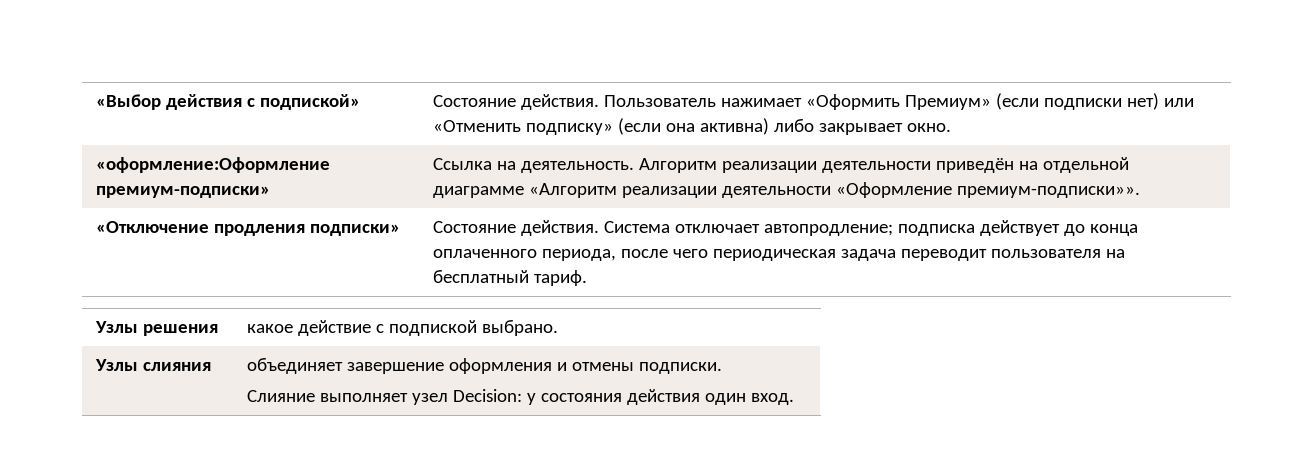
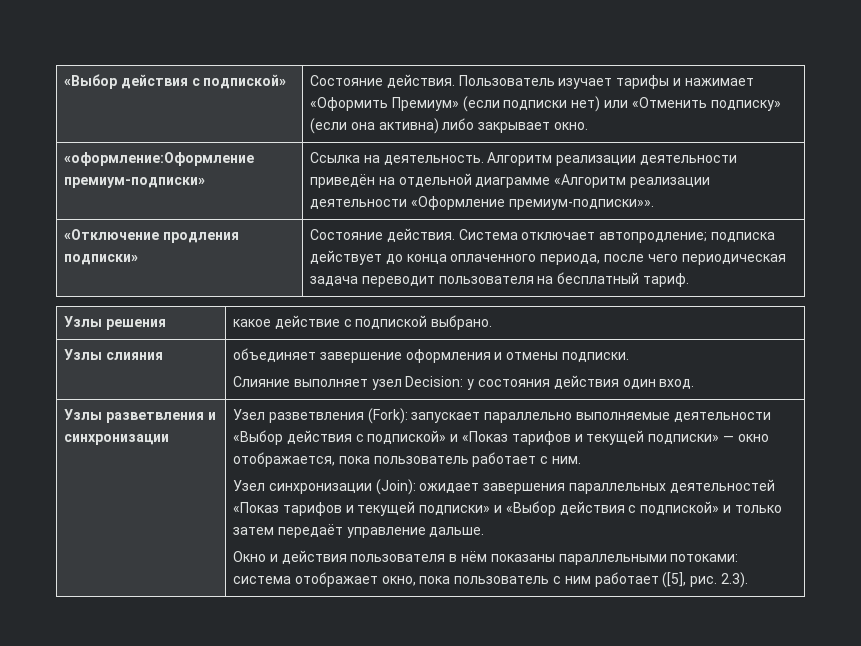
(716, 101) none -> [558,75,681,89] изучает тарифы и
(794, 399) none -> [64,409,216,423] [64,434,170,445] [233,408,771,424] [233,430,769,445] [233,452,581,467] [233,479,775,495] [233,501,782,516] [233,524,485,538] [233,550,739,565] [233,572,748,588] // Узлы разветвления и синхронизации | Узел разветвления (Fork): запускает параллельно выполняемые деятельности «Выбор действия с подпиской» и «Показ тарифов и текущей подписки» — окно отображается, пока пользователь работает с ним. // Узел синхронизации (Join): ожидает завершения параллельных деятельностей «Показ тарифов и текущей подписки» и «Выбор действия с подпиской» и только затем передаёт управление дальше. // Окно и действия пользователя в нём показаны параллельными потоками: система отображает окно, пока пользователь с ним работает ([5], рис. 2.3).

